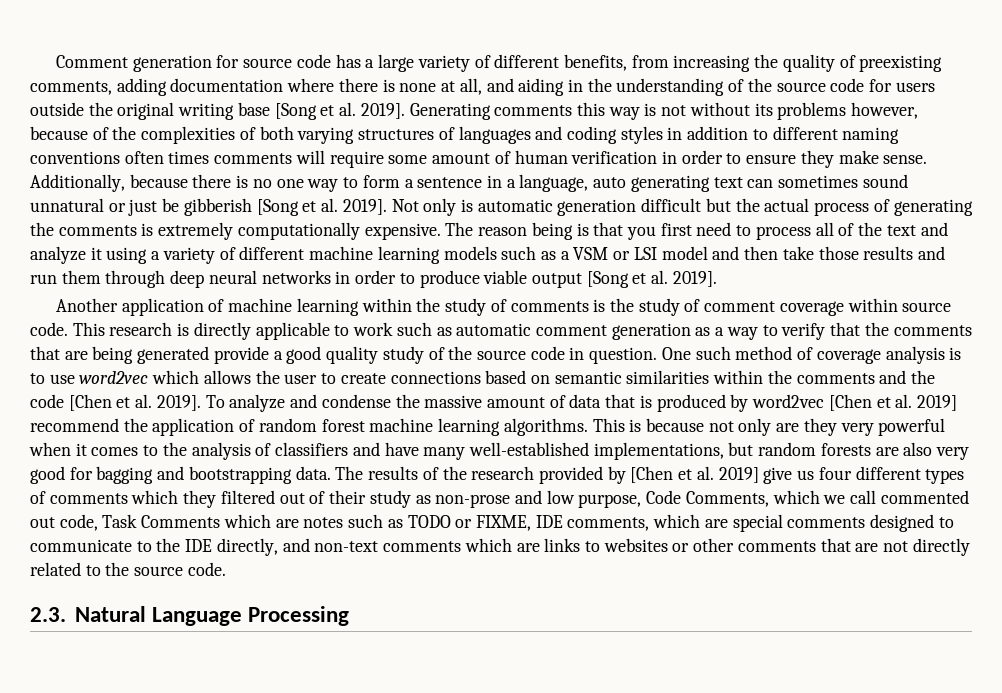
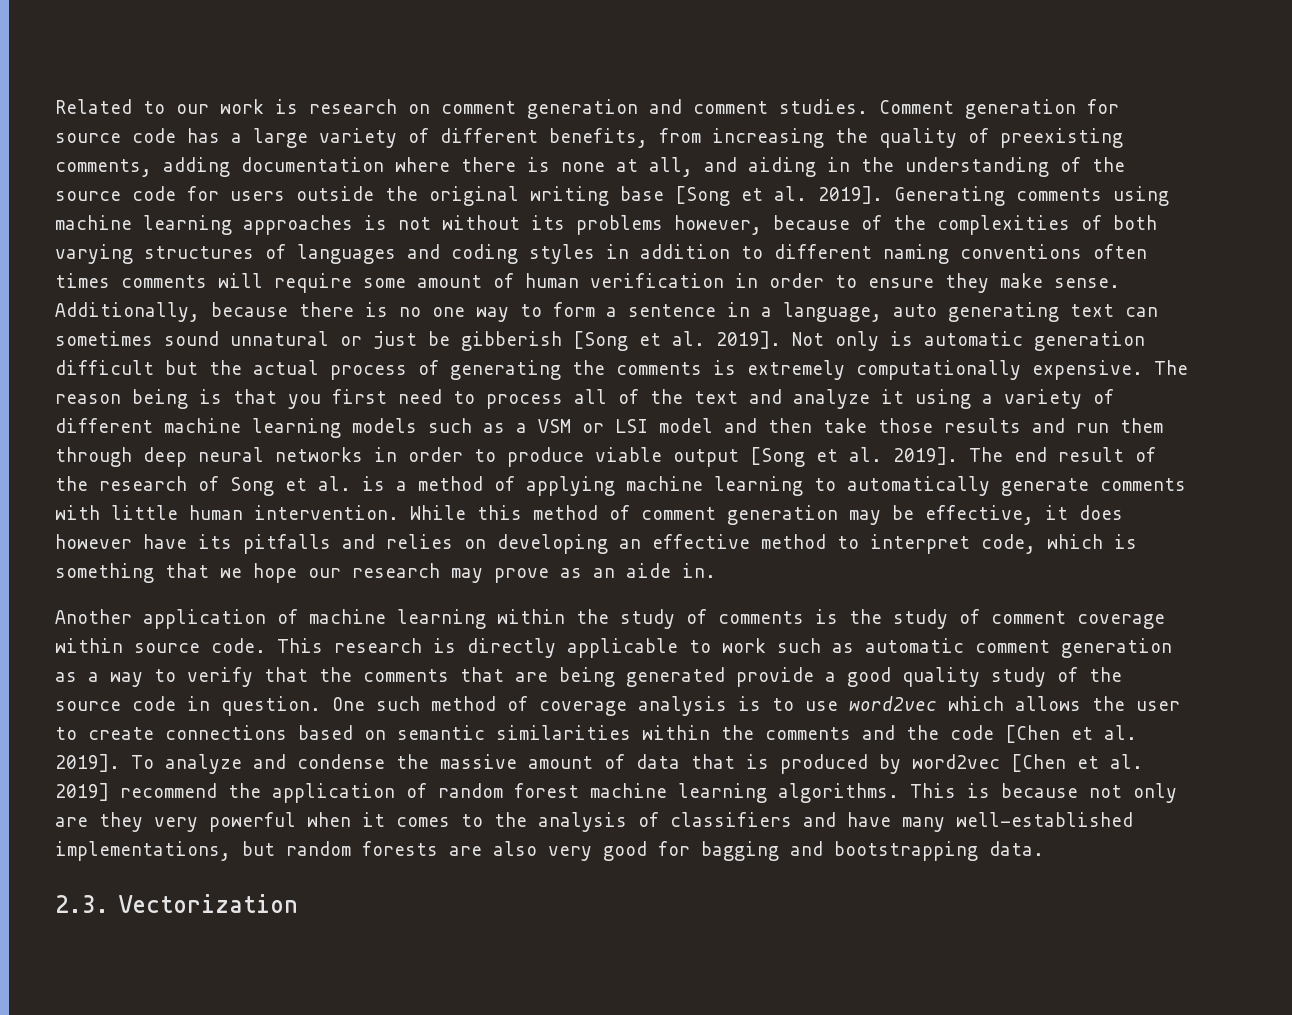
(56, 61) none -> [55,99,868,119] Related to our work is research on comment generation and comment studies.
[576,102,640,120] this way -> [1113,186,1169,206] [55,215,353,235] using machine learning approaches
(717, 279) none -> [969,447,1156,462] [55,476,1186,496] [55,505,1123,525] [55,534,1137,554] [55,563,716,583] The end result of the research of Song et al. is a method of applying machine learning to automatically generate comments with little human intervention. While this method of comment generation may be effective, it does however have its pitfalls and relies on developing an effective method to interpret code, which is something that we hope our research may prove as an aide in.
[335,466,965,484] [30,490,969,508] [30,514,954,532] [30,538,970,556] [30,562,226,576] [30,606,350,626] The results of the research provided by [Chen et al. 2019] give us four different types of comments which they filtered out of their study as non-prose and low purpose, Code Comments, which we call commented out code, Task Comments which are notes such as TODO or FIXME, IDE comments, which are special comments designed to communicate to the IDE directly, and non-text comments which are links to websites or other comments that are not directly related to the source code. // 2.3. Natural Language Processing -> [55,894,298,913] // 2.3. Vectorization

